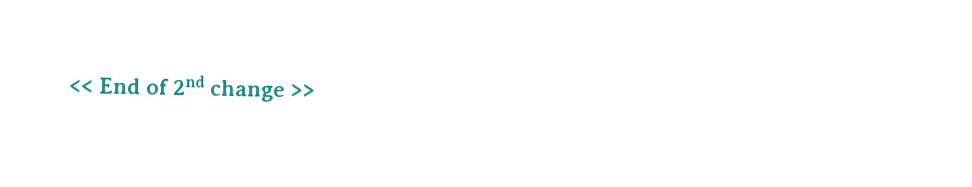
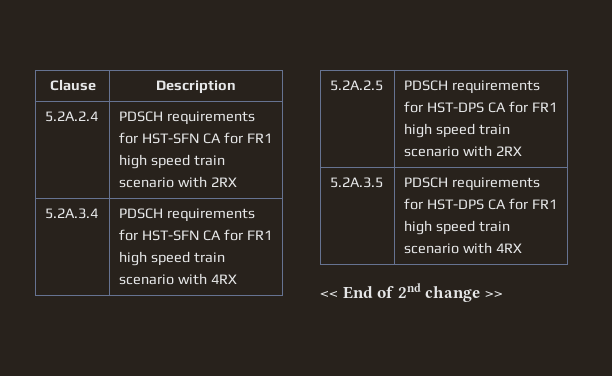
(68, 86) none -> [49,79,96,91] [156,80,236,94] [45,111,99,122] [119,111,256,125] [119,132,272,144] [119,154,226,169] [119,176,238,188] [45,208,99,219] [119,208,256,222] [119,229,272,241] [119,251,226,266] [119,273,238,285] [330,80,384,91] [404,80,541,94] [404,101,557,113] [404,123,511,138] [404,145,523,157] [330,177,384,188] [404,177,541,191] [404,198,557,210] [404,220,511,235] [404,242,523,254] Clause | Description // 5.2A.2.4 | PDSCH requirements for HST-SFN CA for FR1 high speed train scenario with 2RX // 5.2A.3.4 | PDSCH requirements for HST-SFN CA for FR1 high speed train scenario with 4RX // 5.2A.2.5 | PDSCH requirements for HST-DPS CA for FR1 high speed train scenario with 2RX // 5.2A.3.5 | PDSCH requirements for HST-DPS CA for FR1 high speed train scenario with 4RX //

